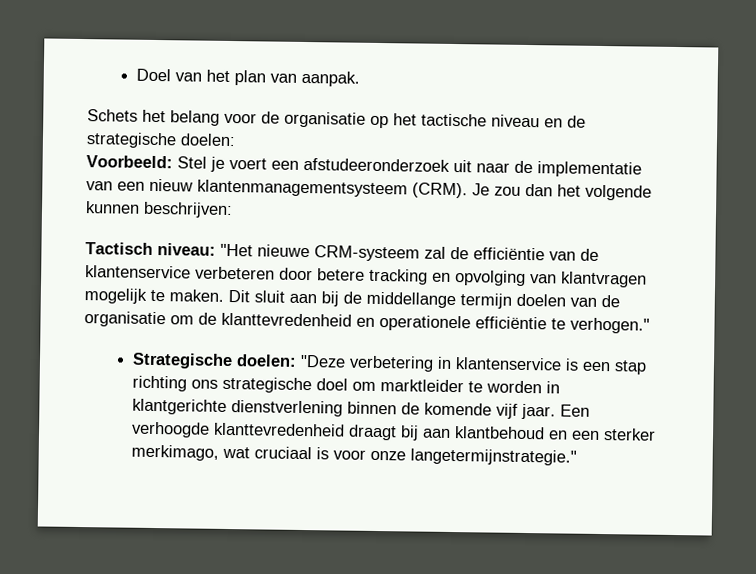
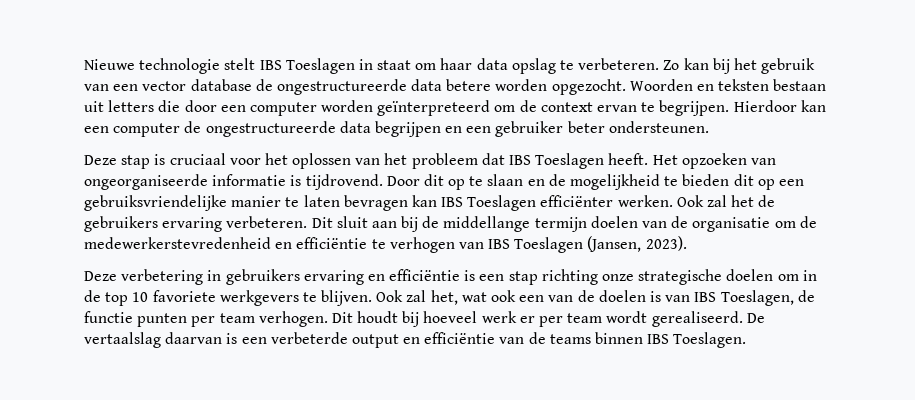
[136,68,361,87] [87,109,586,129] [86,132,236,149] [86,155,642,178] [86,178,652,201] [85,201,233,219] [85,242,599,262] [85,265,647,288] [84,288,224,304] Doel van het plan van aanpak. // Schets het belang voor de organisatie op het tactische niveau en de strategische doelen: // Voorbeeld: Stel je voert een afstudeeronderzoek uit naar de implementatie van een nieuw klantenmanagementsysteem (CRM). Je zou dan het volgende kunnen beschrijven: // Tactisch niveau: "Het nieuwe CRM-systeem zal de efficiëntie van de klantenservice verbeteren door betere tracking en opvolging van klantvragen mogelijk te maken. -> [84,58,816,74] [84,79,827,95] [84,100,826,116] [84,121,709,137] [84,153,776,169] [84,174,804,190] [84,195,776,211] [84,216,308,232] Nieuwe technologie stelt IBS Toeslagen in staat om haar data opslag te verbeteren. Zo kan bij het gebruik van een vector database de ongestructureerde data betere worden opgezocht. Woorden en teksten bestaan uit letters die door een computer worden geïnterpreteerd om de context ervan te begrijpen. Hierdoor kan een computer de ongestructureerde data begrijpen en een gebruiker beter ondersteunen. // Deze stap is cruciaal voor het oplossen van het probleem dat IBS Toeslagen heeft. Het opzoeken van ongeorganiseerde informatie is tijdrovend. Door dit op te slaan en de mogelijkheid te bieden dit op een gebruiksvriendelijke manier te laten bevragen kan IBS Toeslagen efficiënter werken. Ook zal het de gebruikers ervaring verbeteren.
[221,312,650,334] [132,352,648,375] [132,375,561,394] [132,398,591,420] [131,421,657,441] [131,444,578,466] klanttevredenheid en operationele efficiëntie te verhogen." // Strategische doelen: "Deze verbetering in klantenservice is een stap richting ons strategische doel om marktleider te worden in klantgerichte dienstverlening binnen de komende vijf jaar. Een verhoogde klanttevredenheid draagt bij aan klantbehoud en een sterker merkimago, wat cruciaal is voor onze langetermijnstrategie." -> [84,236,687,253] [84,269,817,285] [84,290,815,306] [84,311,765,327] [84,332,747,348] medewerkerstevredenheid en efficiëntie te verhogen van IBS Toeslagen (Jansen, 2023). // Deze verbetering in gebruikers ervaring en efficiëntie is een stap richting onze strategische doelen om in de top 10 favoriete werkgevers te blijven. Ook zal het, wat ook een van de doelen is van IBS Toeslagen, de functie punten per team verhogen. Dit houdt bij hoeveel werk er per team wordt gerealiseerd. De vertaalslag daarvan is een verbeterde output en efficiëntie van de teams binnen IBS Toeslagen.

